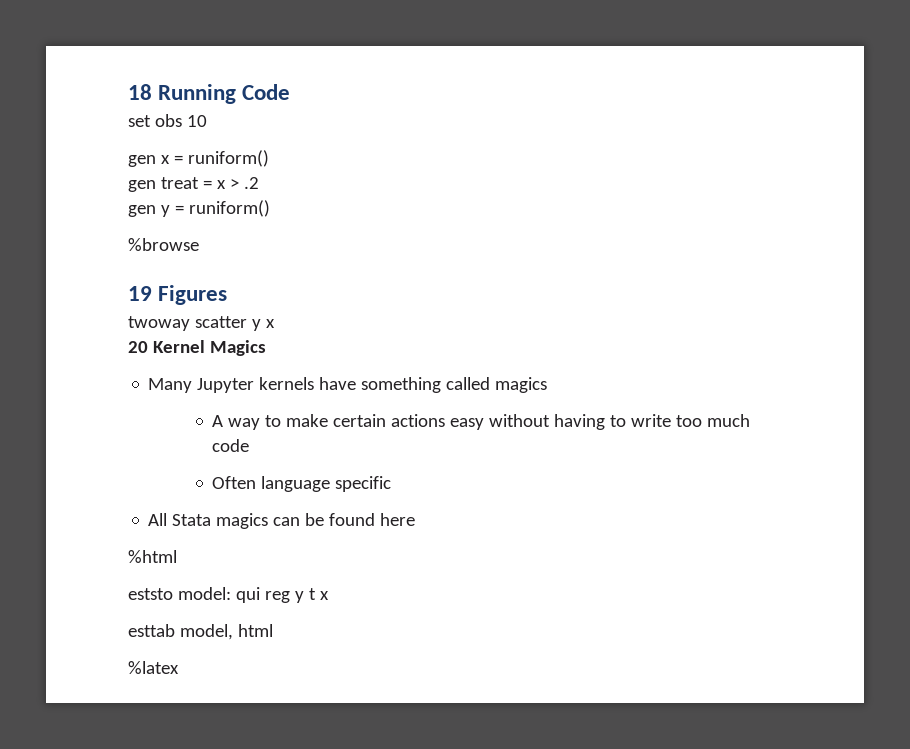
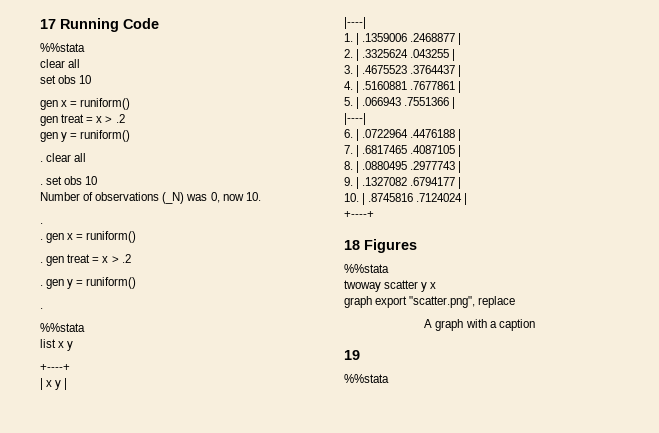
[128,84,152,100] 18 -> [40,19,56,29] 17
(291, 92) none -> [40,43,85,52] [40,59,81,68] // %%stata // clear all
[128,238,199,251] [128,286,152,301] %browse // 19 -> [40,153,87,162] [40,176,98,185] [40,192,261,204] [40,223,43,224] [40,231,137,243] [40,254,131,266] [40,277,137,289] [40,308,43,309] [40,323,85,332] [40,339,74,351] [40,364,70,371] [40,378,68,390] [344,17,366,29] [344,33,462,45] [344,49,456,61] [344,65,462,77] [344,81,462,93] [344,97,456,109] [344,113,366,125] [344,129,462,141] [344,145,462,157] [344,161,462,173] [344,177,462,189] [344,193,468,205] [344,211,374,218] [344,240,360,250] . clear all // . set obs 10 // Number of observations (_N) was 0, now 10. // . // . gen x = runiform() // . gen treat = x > .2 // . gen y = runiform() // . // %%stata // list x y // +----+ // | x y | // |----| // 1. | .1359006 .2468877 | // 2. | .3325624 .043255 | // 3. | .4675523 .3764437 | // 4. | .5160881 .7677861 | // 5. | .066943 .7551366 | // |----| // 6. | .0722964 .4476188 | // 7. | .6817465 .4087105 | // 8. | .0880495 .2977743 | // 9. | .1327082 .6794177 | // 10. | .8745816 .7124024 | // +----+ // 18
(228, 295) none -> [344,264,389,273] // %%stata
[128,340,266,356] [148,377,548,393] [212,414,751,430] [212,439,250,452] [212,476,392,492] [148,513,416,529] [128,550,177,563] [128,587,329,603] [128,624,273,640] [128,661,179,674] 20 Kernel Magics // Many Jupyter kernels have something called magics // A way to make certain actions easy without having to write too much code // Often language specific // All Stata magics can be found here // %html // eststo model: qui reg y t x // esttab model, html // %latex -> [344,296,516,308] [424,319,535,331] [344,350,360,360] [344,374,389,383] graph export "scatter.png", replace // A graph with a caption // 19 // %%stata

